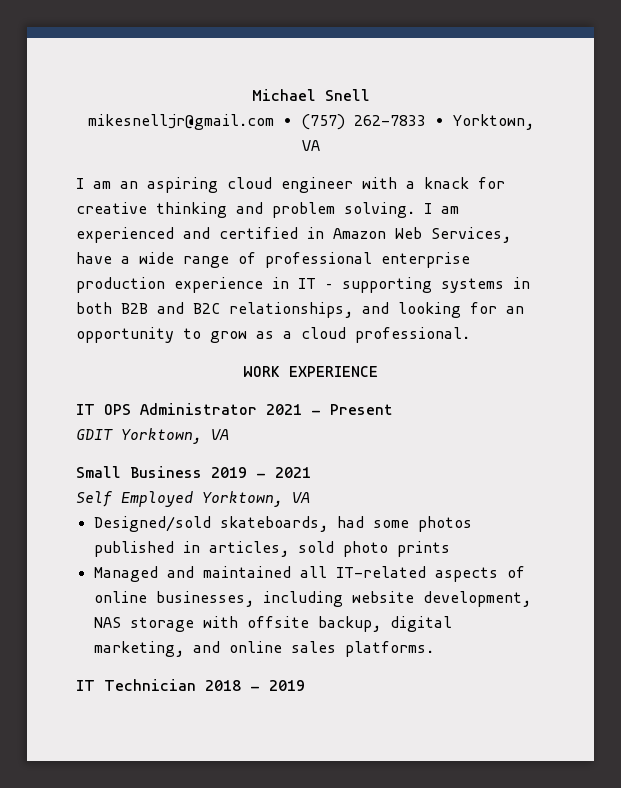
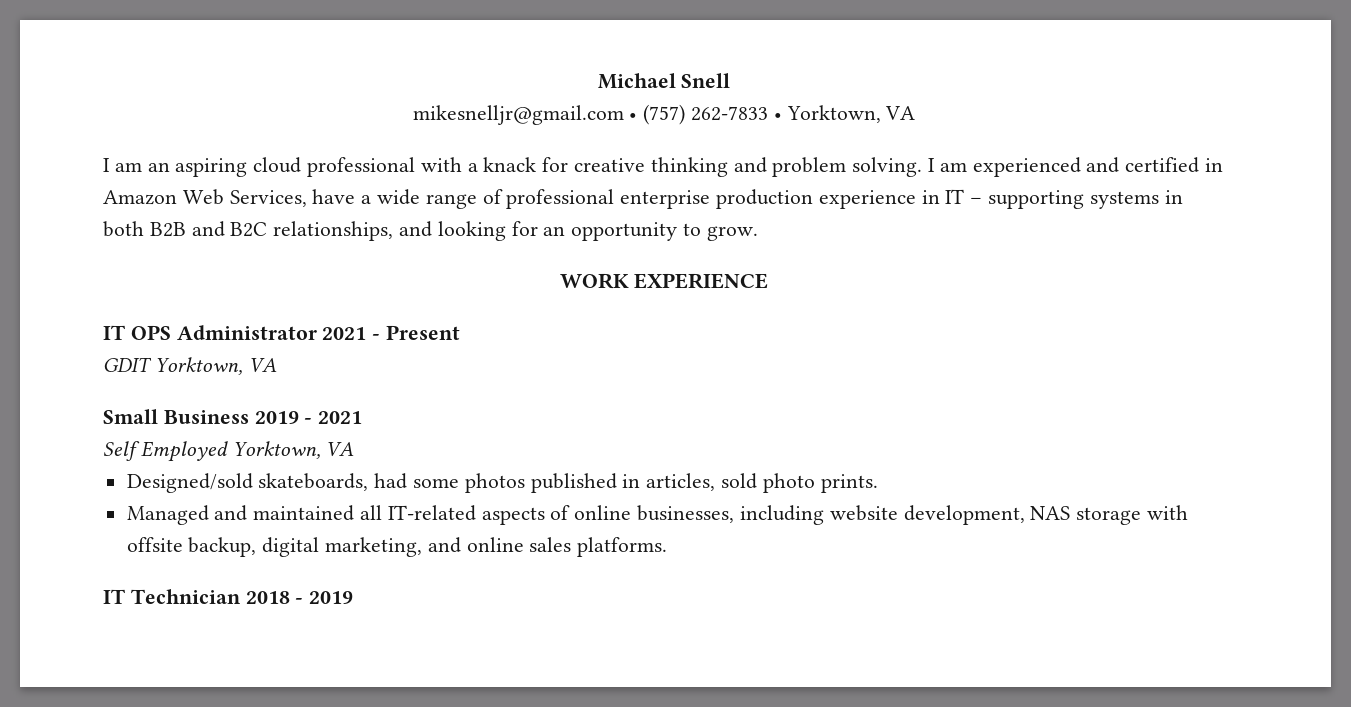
[281,177,353,193] engineer -> [307,157,416,177] professional
[210,327,470,343] grow as a cloud professional. -> [706,226,758,241] grow.
[396,541,450,557] prints -> [820,474,878,493] prints.

